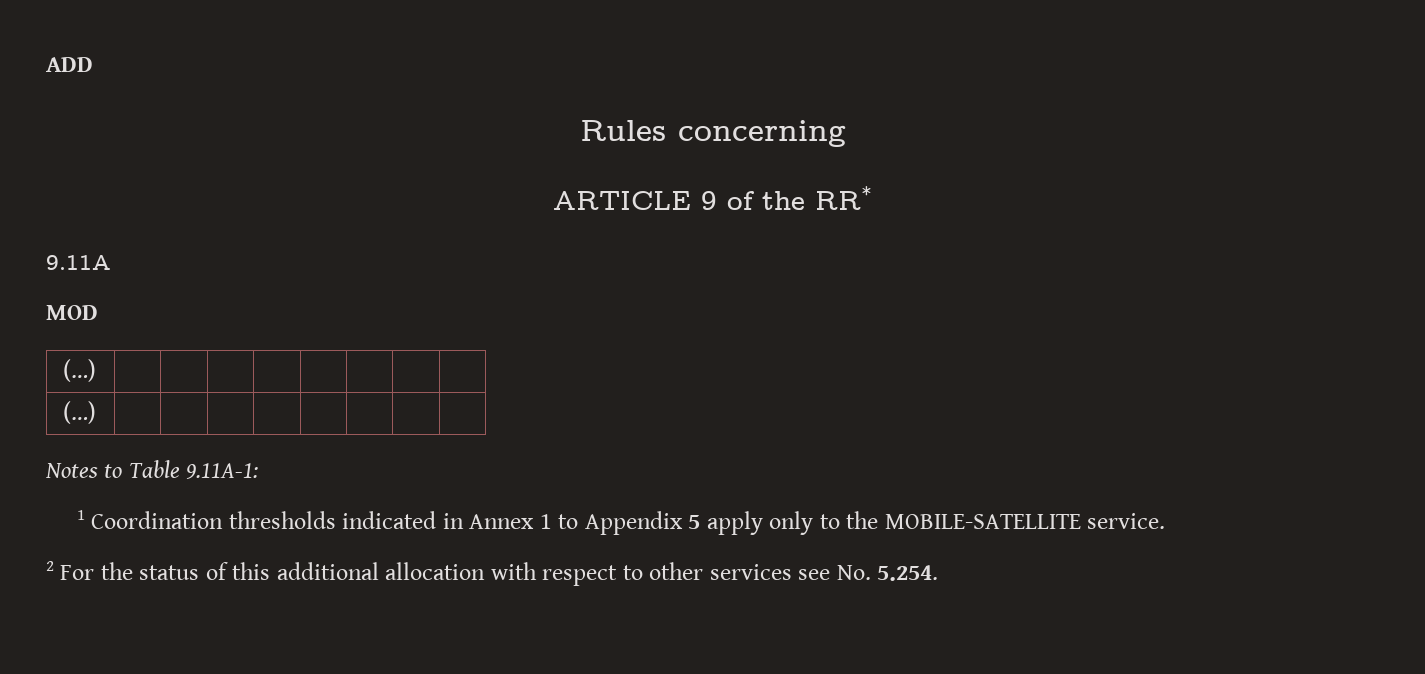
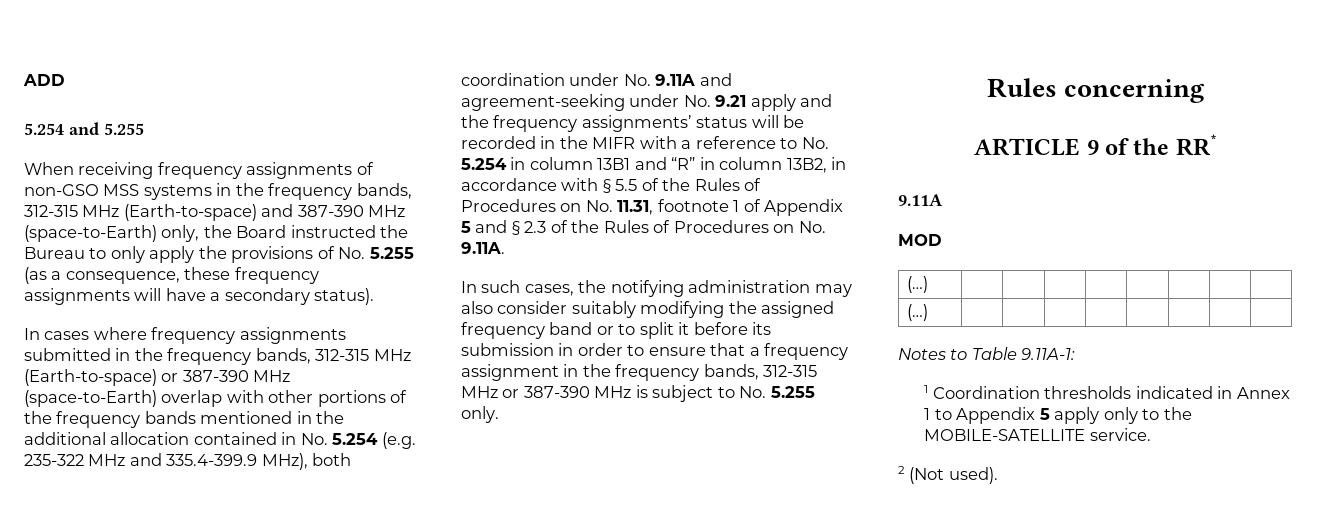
(93, 64) none -> [24,122,144,135] [24,162,374,179] [24,183,412,200] [24,204,406,221] [24,225,409,242] [24,246,414,263] [24,267,319,284] [24,288,375,305] [24,327,346,344] [24,348,411,365] [24,369,291,386] [24,390,408,407] [24,411,345,428] [24,432,416,449] [24,453,352,470] [461,73,732,86] [461,94,833,111] [461,115,805,132] [461,136,829,149] [461,157,847,173] [461,178,762,193] [461,199,844,216] [461,220,826,235] [461,242,505,254] [461,280,852,297] [461,301,835,318] [461,322,772,339] [461,343,849,360] [461,364,818,381] [461,385,815,402] [461,406,499,423] // 5.254 and 5.255 // When receiving frequency assignments of non-GSO MSS systems in the frequency bands, 312-315 MHz (Earth-to-space) and 387-390 MHz (space-to-Earth) only, the Board instructed the Bureau to only apply the provisions of No. 5.255 (as a consequence, these frequency assignments will have a secondary status). // In cases where frequency assignments submitted in the frequency bands, 312-315 MHz (Earth-to-space) or 387-390 MHz (space-to-Earth) overlap with other portions of the frequency bands mentioned in the additional allocation contained in No. 5.254 (e.g. 235-322 MHz and 335.4-399.9 MHz), both coordination under No. 9.11A and agreement-seeking under No. 9.21 apply and the frequency assignments’ status will be recorded in the MIFR with a reference to No. 5.254 in column 13B1 and “R” in column 13B2, in accordance with § 5.5 of the Rules of Procedures on No. 11.31, footnote 1 of Appendix 5 and § 2.3 of the Rules of Procedures on No. 9.11A. // In such cases, the notifying administration may also consider suitably modifying the assigned frequency band or to split it before its submission in order to ensure that a frequency assignment in the frequency bands, 312-315 MHz or 387-390 MHz is subject to No. 5.255 only.
[60,562,939,586] For the status of this additional allocation with respect to other services see No. 5.254. -> [909,467,998,484] (Not used).

